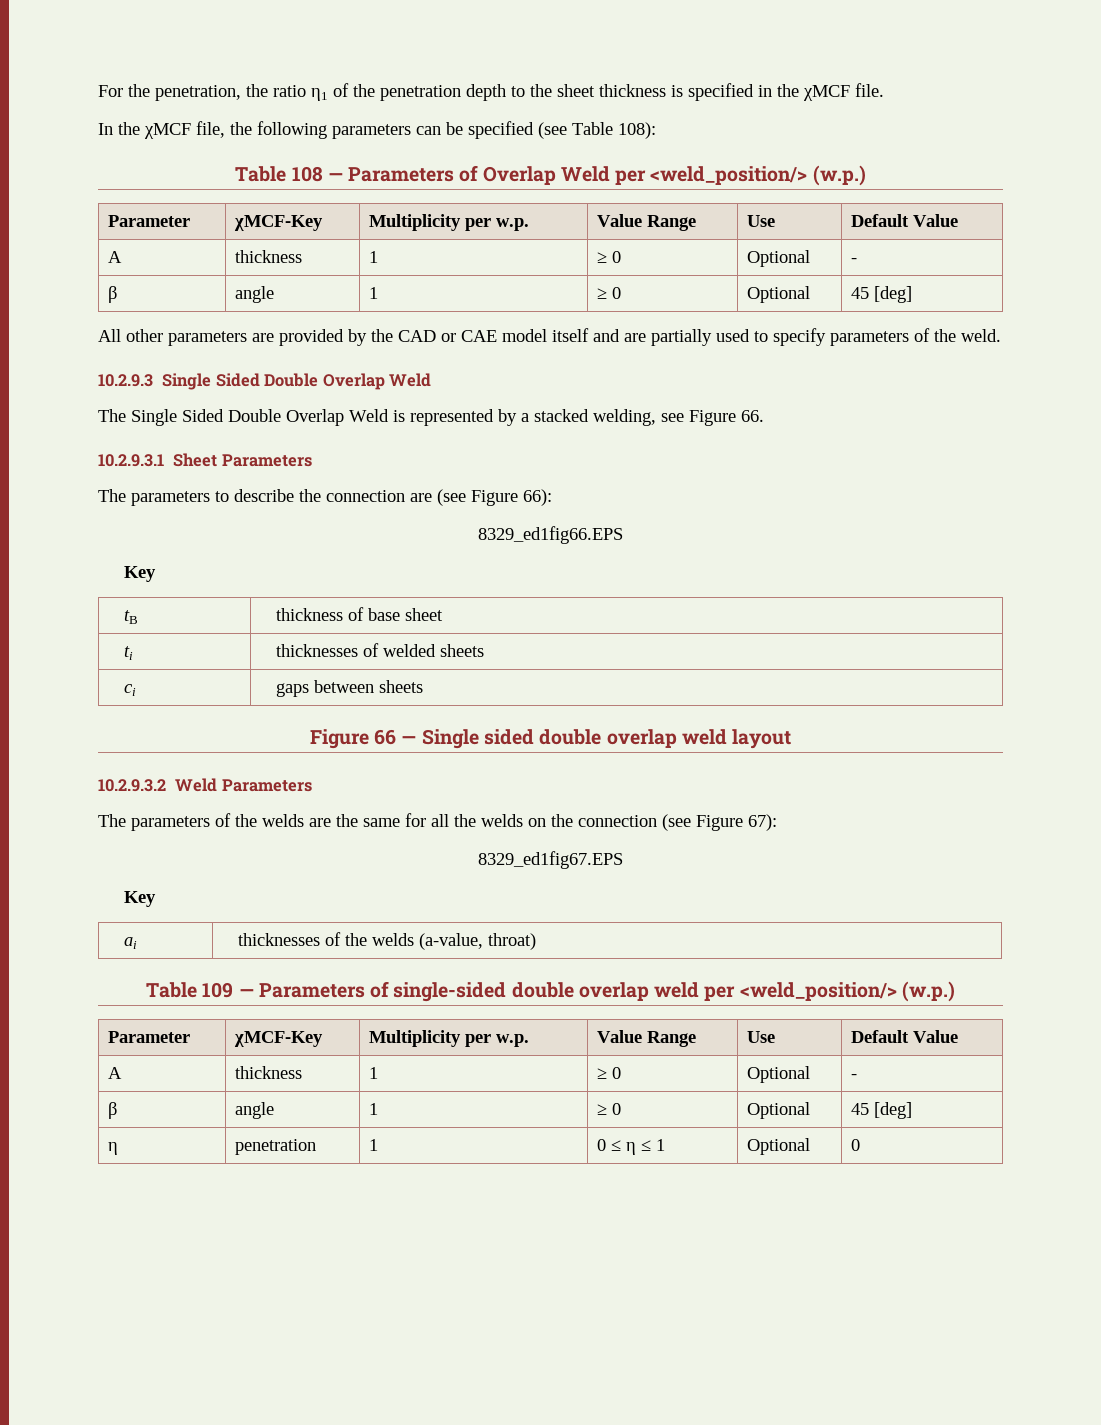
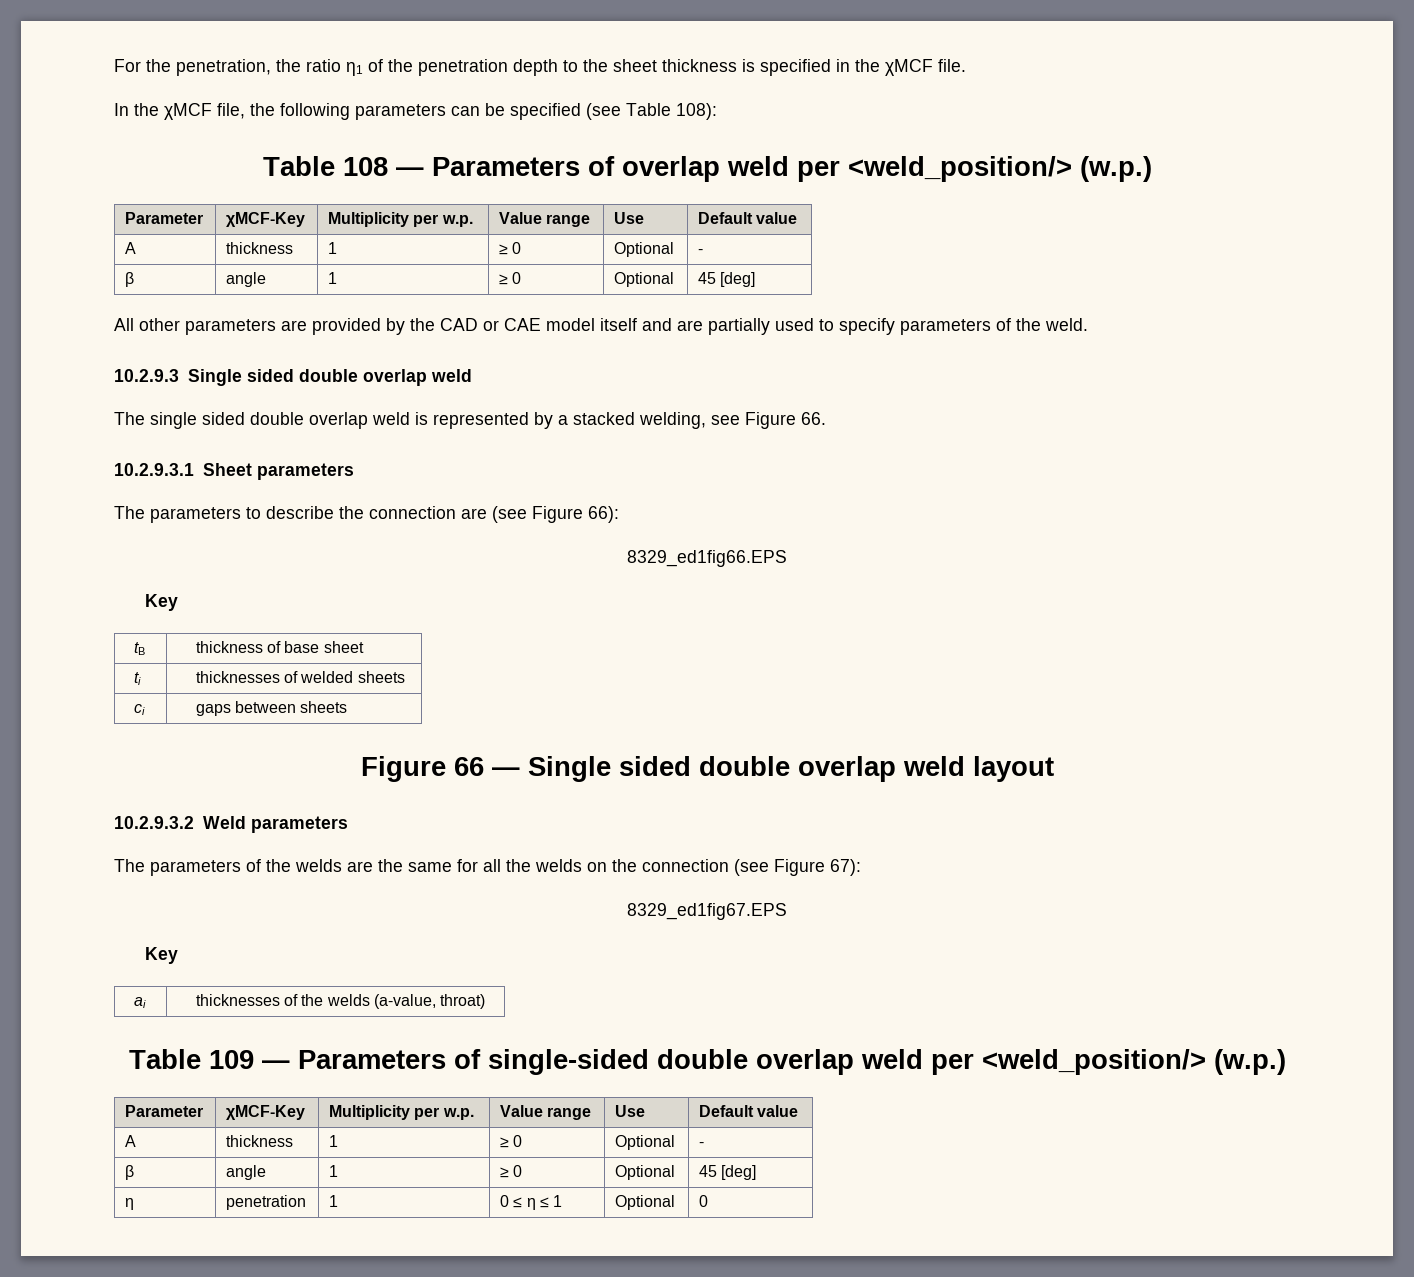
[482,165,866,186] [107,215,190,227] [233,215,323,231] [368,214,529,231] [596,214,696,231] [746,215,775,227] [850,214,958,227] Overlap Weld per <weld_position/> (w.p.) // Parameter | χMCF-Key | Multiplicity per w.p. | Value Range | Use | Default Value -> [621,156,1152,182] [125,212,204,224] [226,212,306,227] [328,212,473,227] [499,212,591,227] [614,212,645,224] [698,212,798,224] overlap weld per <weld_position/> (w.p.) // Parameter | χMCF-Key | Multiplicity per w.p. | Value range | Use | Default value
[215,373,432,390] [98,409,389,426] Sided Double Overlap Weld // The Single Sided Double Overlap Weld -> [246,369,472,386] [114,412,410,429] sided double overlap weld // The single sided double overlap weld
[221,454,312,467] Parameters -> [256,463,354,480] parameters
[221,779,312,792] Parameters -> [250,816,348,833] parameters
[646,1031,696,1047] [746,1031,775,1043] [850,1030,958,1043] Range | Use | Default Value -> [547,1107,592,1120] [615,1105,646,1117] [699,1105,799,1117] range | Use | Default value

